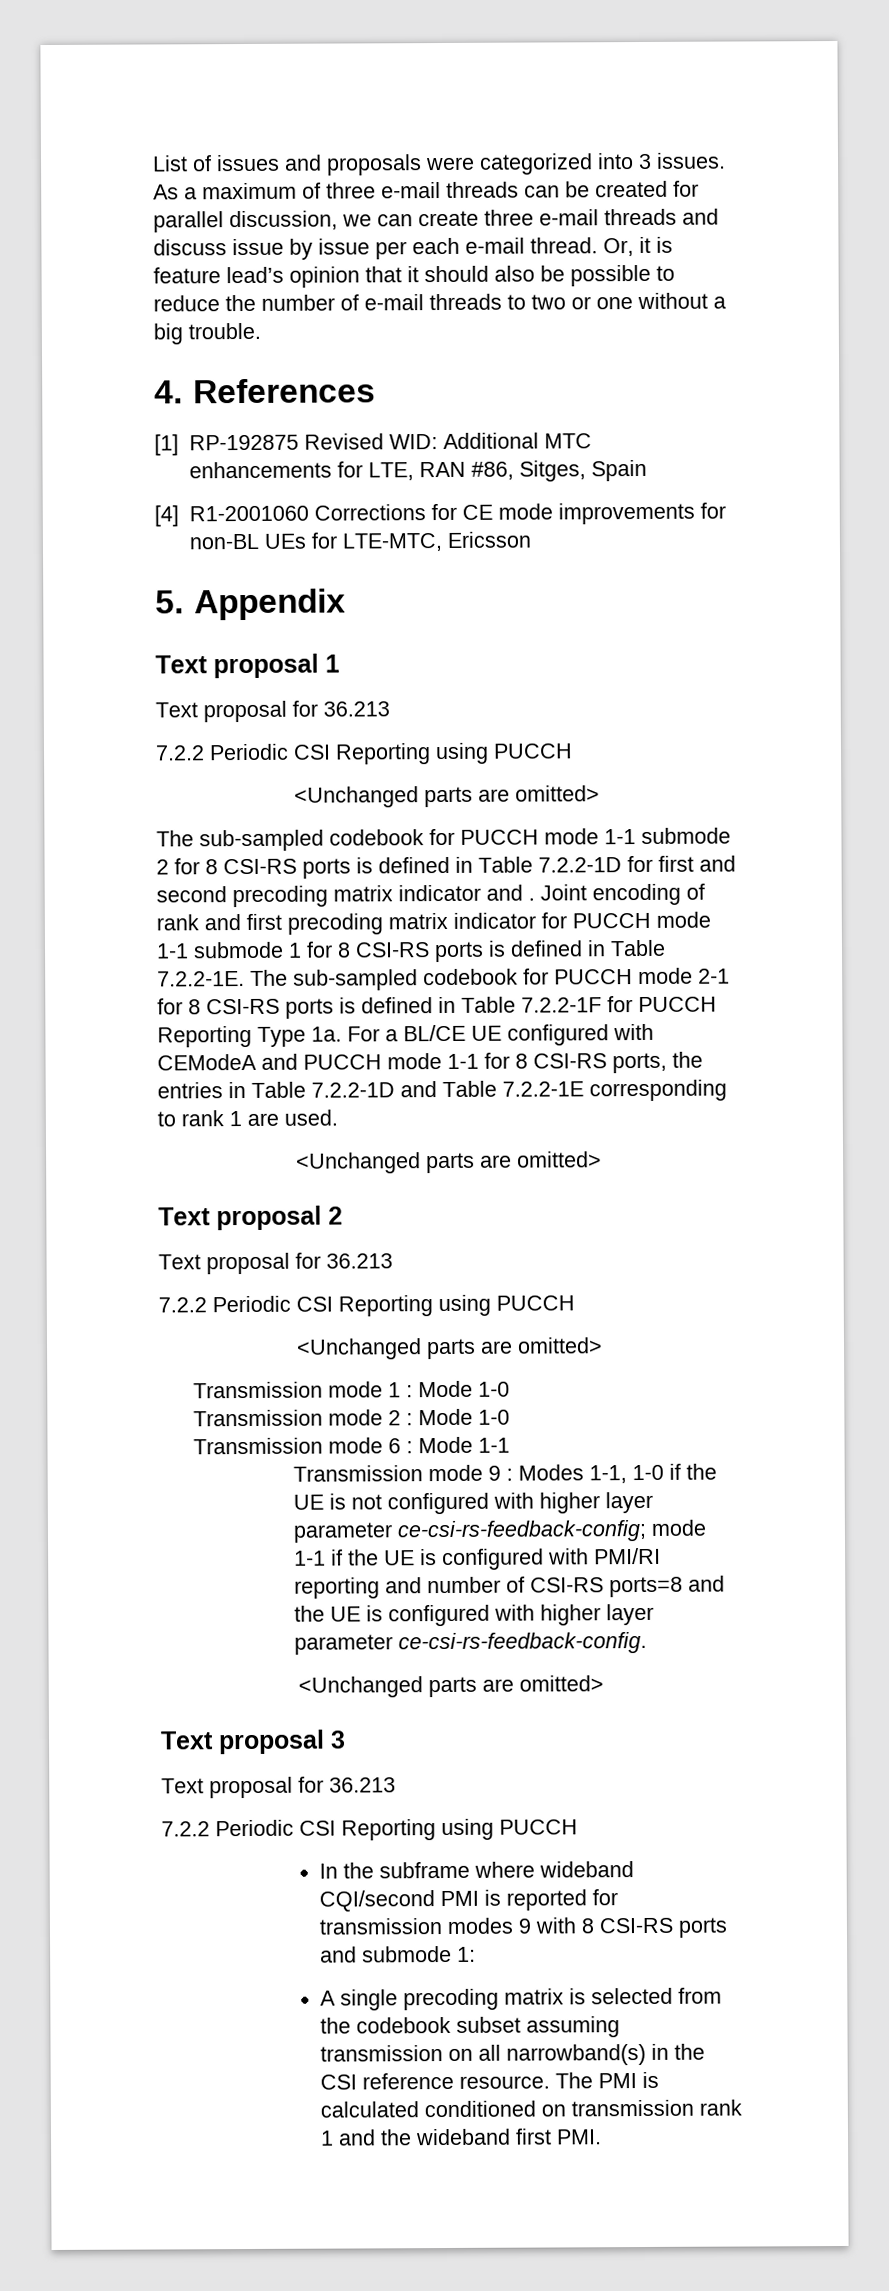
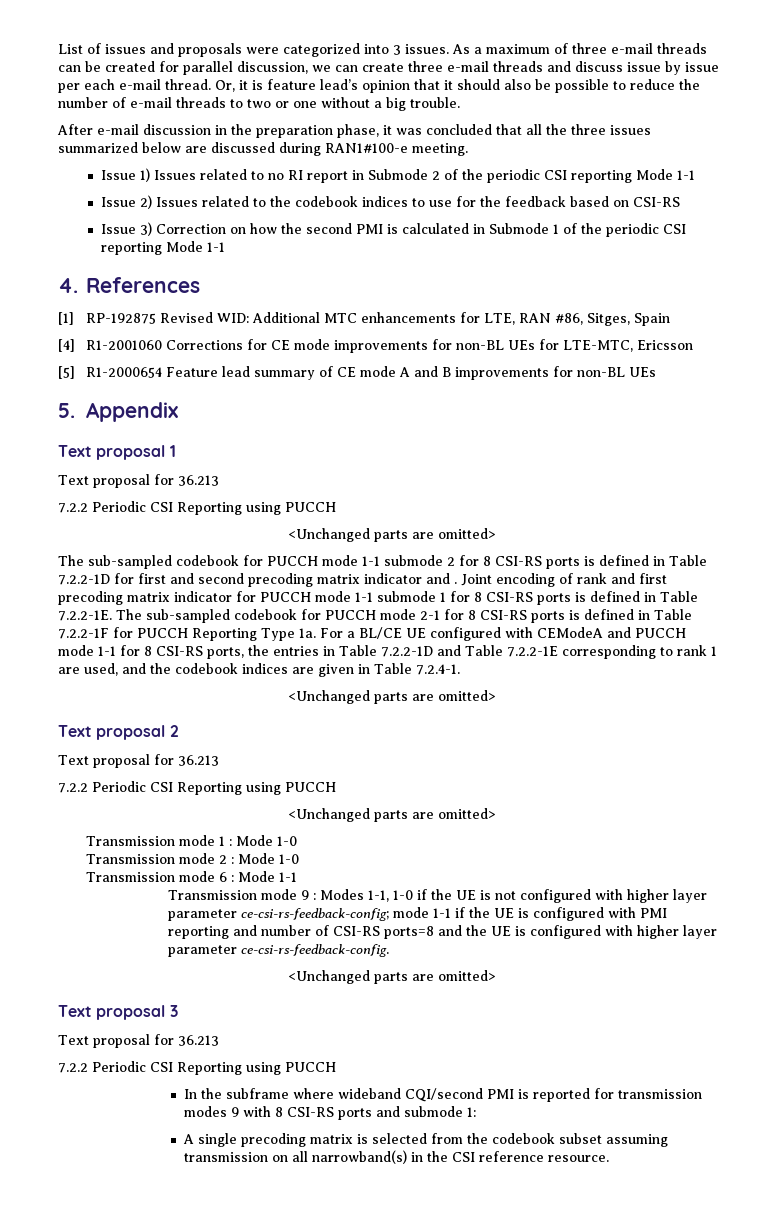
(261, 331) none -> [57,124,651,138] [58,142,468,156] [100,168,695,183] [100,195,680,209] [100,222,686,237] [100,241,225,255] // After e-mail discussion in the preparation phase, it was concluded that all the three issues summarized below are discussed during RAN1#100-e meeting. // Issue 1) Issues related to no RI report in Submode 2 of the periodic CSI reporting Mode 1-1 // Issue 2) Issues related to the codebook indices to use for the feedback based on CSI-RS // Issue 3) Correction on how the second PMI is calculated in Submode 1 of the periodic CSI reporting Mode 1-1
(531, 539) none -> [58,366,656,380] // [5] R1-2000654 Feature lead summary of CE mode A and B improvements for non-BL UEs
[284,1109,338,1126] used. -> [84,663,460,677] used, and the codebook indices are given in Table 7.2.4-1.
[594,1547,662,1565] PMI/RI -> [640,908,668,918] PMI
[554,2071,659,2089] [319,2099,742,2118] [319,2128,602,2146] The PMI is calculated conditioned on transmission rank 1 and the wideband first PMI. -> (609, 1158) none

